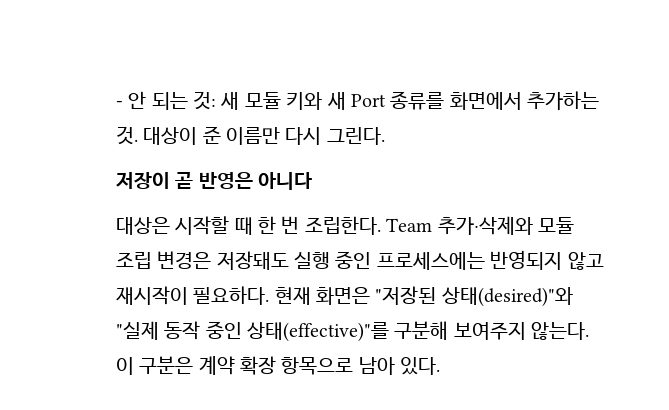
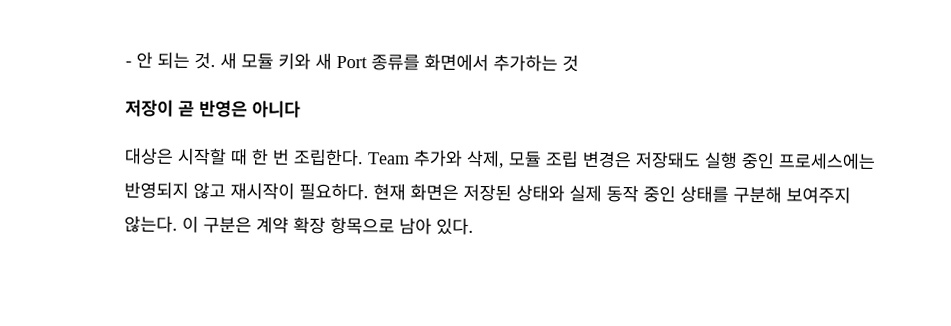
[193,91,217,110] 것: -> [193,51,216,70] 것.
[115,126,385,145] 것. 대상이 준 이름만 다시 그린다. -> [561,54,579,72] 것
[437,216,533,235] 추가·삭제와 -> [412,149,505,169] 추가와 삭제,
[375,286,573,307] [115,321,159,340] "저장된 상태(desired)"와 "실제 -> [462,183,602,202] 저장된 상태와 실제
[247,322,390,342] 상태(effective)"를 -> [679,185,729,203] 상태를

